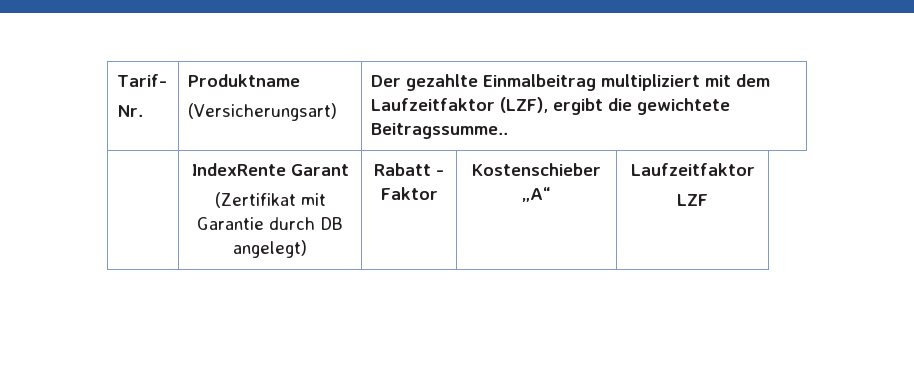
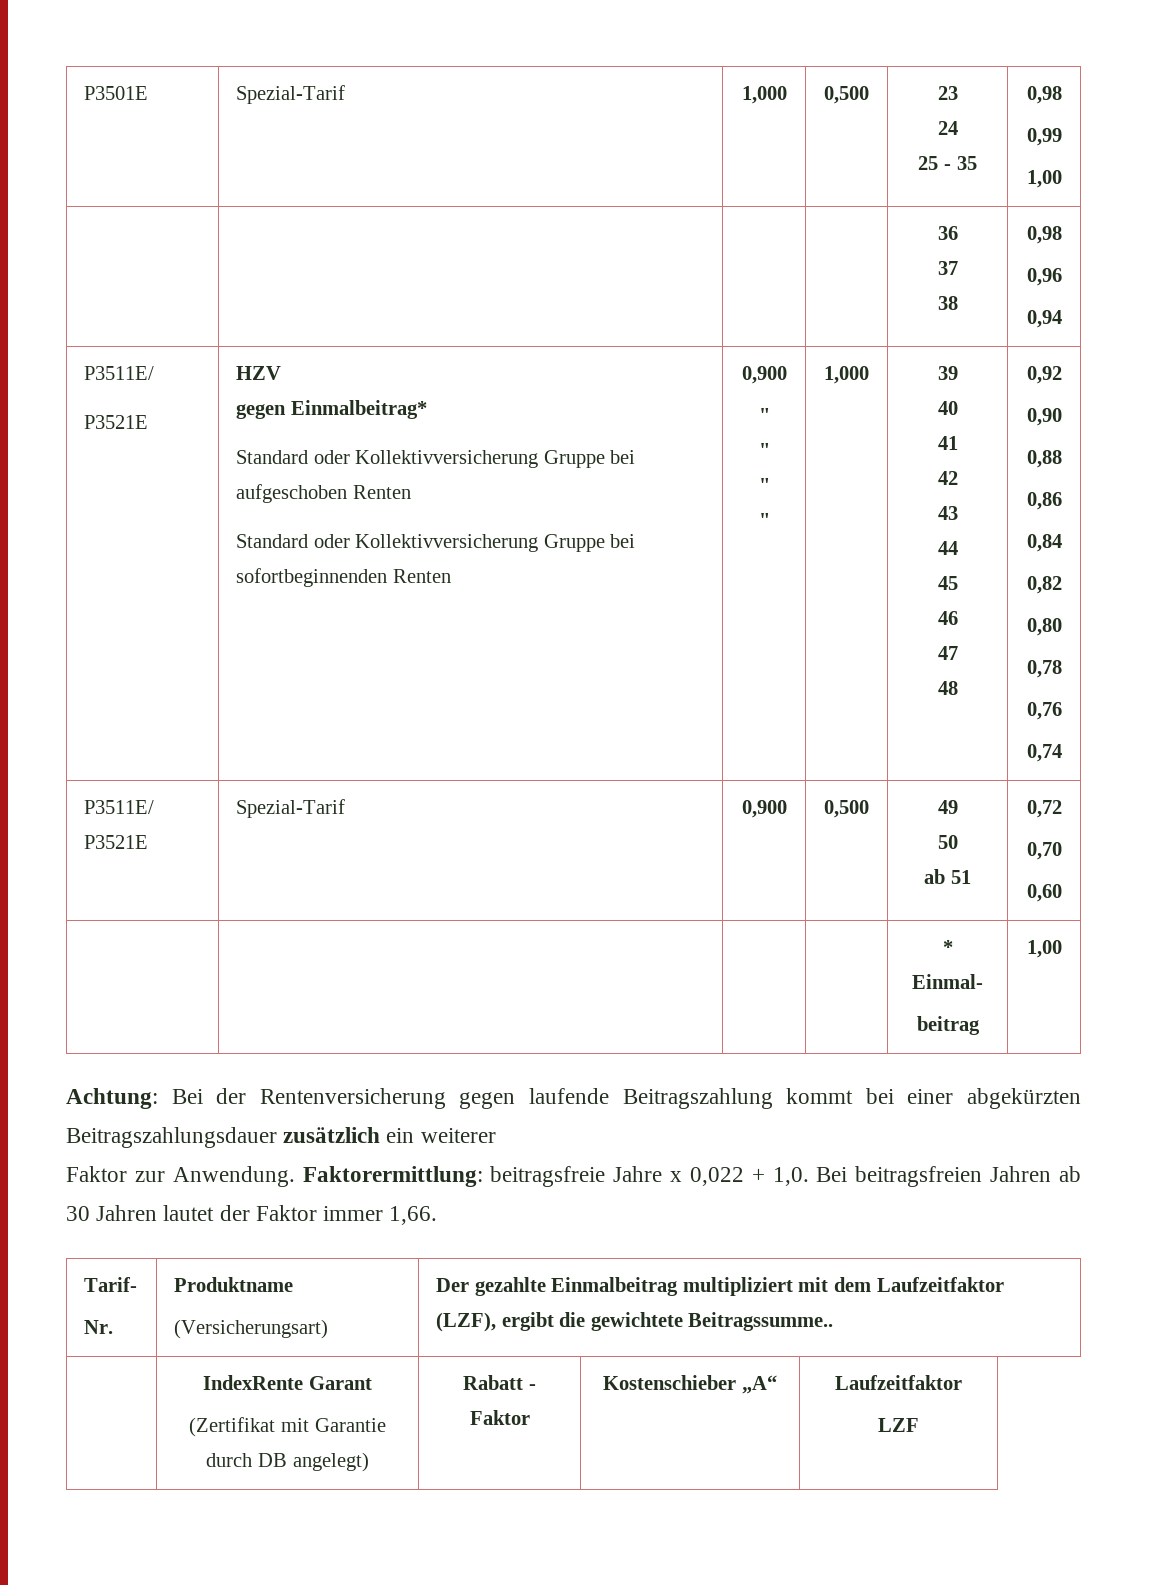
(117, 80) none -> [84,86,149,100] [236,85,346,104] [741,86,787,104] [824,86,869,104] [937,86,958,100] [937,121,958,135] [918,156,977,170] [1026,86,1062,104] [1026,128,1062,146] [1026,170,1062,188] [937,226,958,240] [937,261,958,275] [937,296,958,310] [1026,226,1062,244] [1026,268,1062,286] [1026,310,1062,328] [84,366,155,380] [84,415,149,429] [236,366,282,380] [236,400,427,419] [236,450,636,468] [236,484,411,503] [236,534,636,552] [236,568,451,587] [741,366,787,384] [758,408,770,422] [758,443,770,457] [758,478,770,492] [758,513,770,527] [824,366,869,384] [937,366,958,380] [937,401,958,415] [937,436,958,450] [937,471,958,485] [937,506,958,520] [937,541,958,555] [937,576,958,590] [937,611,958,625] [937,646,958,660] [937,681,958,695] [1026,366,1062,384] [1026,408,1062,426] [1026,450,1062,468] [1026,492,1062,510] [1026,534,1062,552] [1026,576,1062,594] [1026,618,1062,636] [1026,660,1062,678] [1026,702,1062,720] [1026,744,1062,762] [84,800,155,814] [84,835,149,849] [236,799,346,818] [741,800,787,818] [824,800,869,818] [937,800,958,814] [937,835,958,849] [924,869,971,884] [1026,800,1062,818] [1026,842,1062,860] [1026,884,1062,902] [942,940,953,954] [912,974,983,989] [916,1016,980,1035] [1026,940,1062,958] [66,1088,1081,1109] [66,1127,496,1148] [66,1166,1081,1187] [66,1205,438,1225] P3501E | Spezial-Tarif | 1,000 | 0,500 | 23 // 24 // 25 - 35 | 0,98 // 0,99 // 1,00 // | | | | 36 // 37 // 38 | 0,98 // 0,96 // 0,94 // P3511E/ // P3521E | HZV // gegen Einmalbeitrag* // Standard oder Kollektivversicherung Gruppe bei aufgeschoben Renten // Standard oder Kollektivversicherung Gruppe bei sofortbeginnenden Renten | 0,900 // " // " // " // " | 1,000 | 39 // 40 // 41 // 42 // 43 // 44 // 45 // 46 // 47 // 48 | 0,92 // 0,90 // 0,88 // 0,86 // 0,84 // 0,82 // 0,80 // 0,78 // 0,76 // 0,74 // P3511E/ P3521E | Spezial-Tarif | 0,900 | 0,500 | 49 // 50 // ab 51 | 0,72 // 0,70 // 0,60 // | | | | * Einmal- // beitrag | 1,00 // Achtung: Bei der Rentenversicherung gegen laufende Beitragszahlung kommt bei einer abgekürzten Beitragszahlungsdauer zusätzlich ein weiterer // Faktor zur Anwendung. Faktorermittlung: beitragsfreie Jahre x 0,022 + 1,0. Bei beitragsfreien Jahren ab 30 Jahren lautet der Faktor immer 1,66. //

